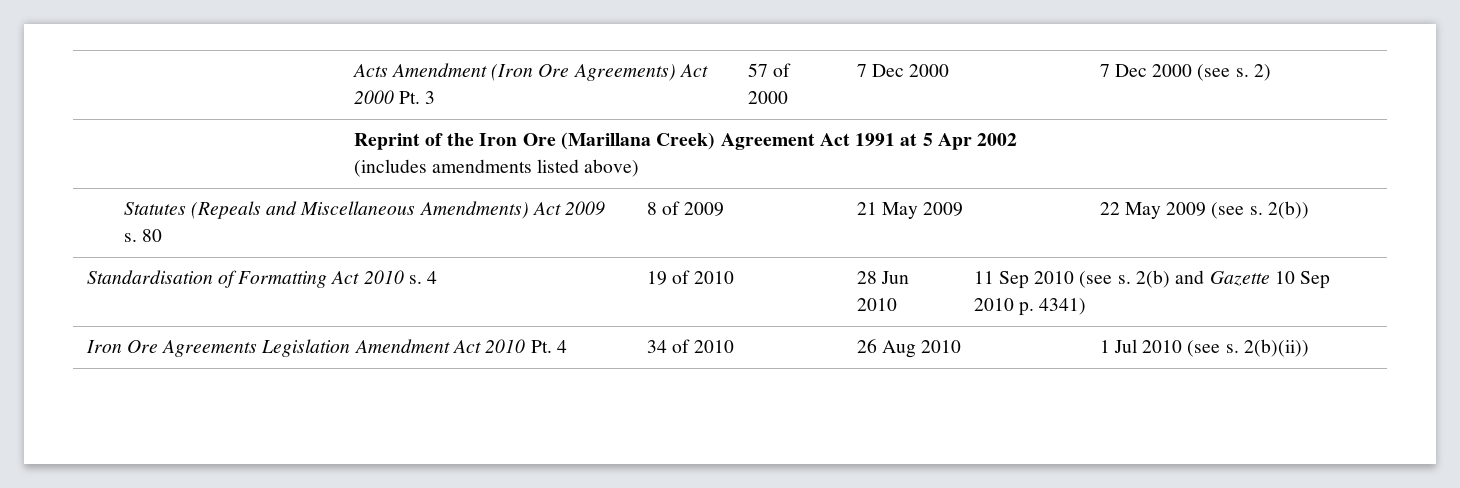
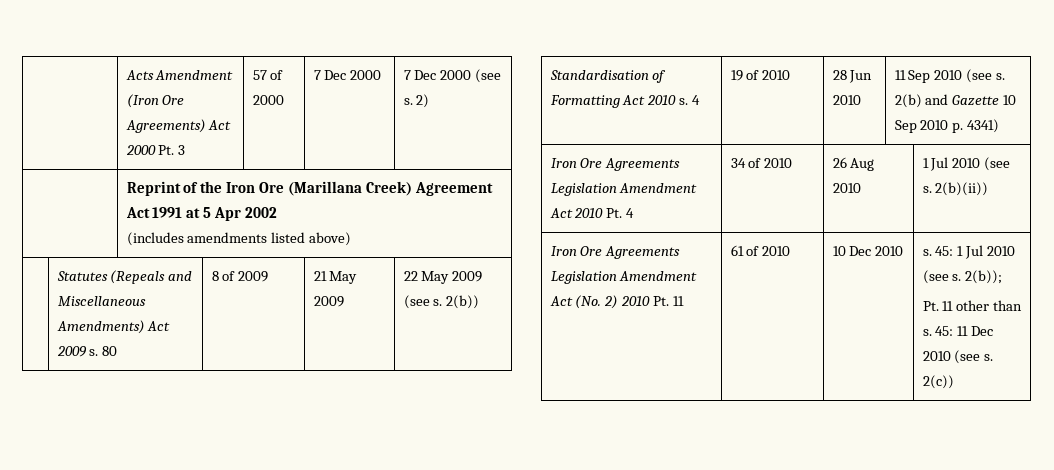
(1309, 348) none -> [550,246,681,259] [550,271,698,284] [549,295,685,309] [730,245,791,256] [832,246,904,256] [922,245,1016,259] [922,270,1003,284] [922,300,1023,311] [922,326,994,336] [922,350,994,364] [922,375,954,389] // Iron Ore Agreements Legislation Amendment Act (No. 2) 2010 Pt. 11 | 61 of 2010 | 10 Dec 2010 | s. 45: 1 Jul 2010 (see s. 2(b)); // Pt. 11 other than s. 45: 11 Dec 2010 (see s. 2(c))

